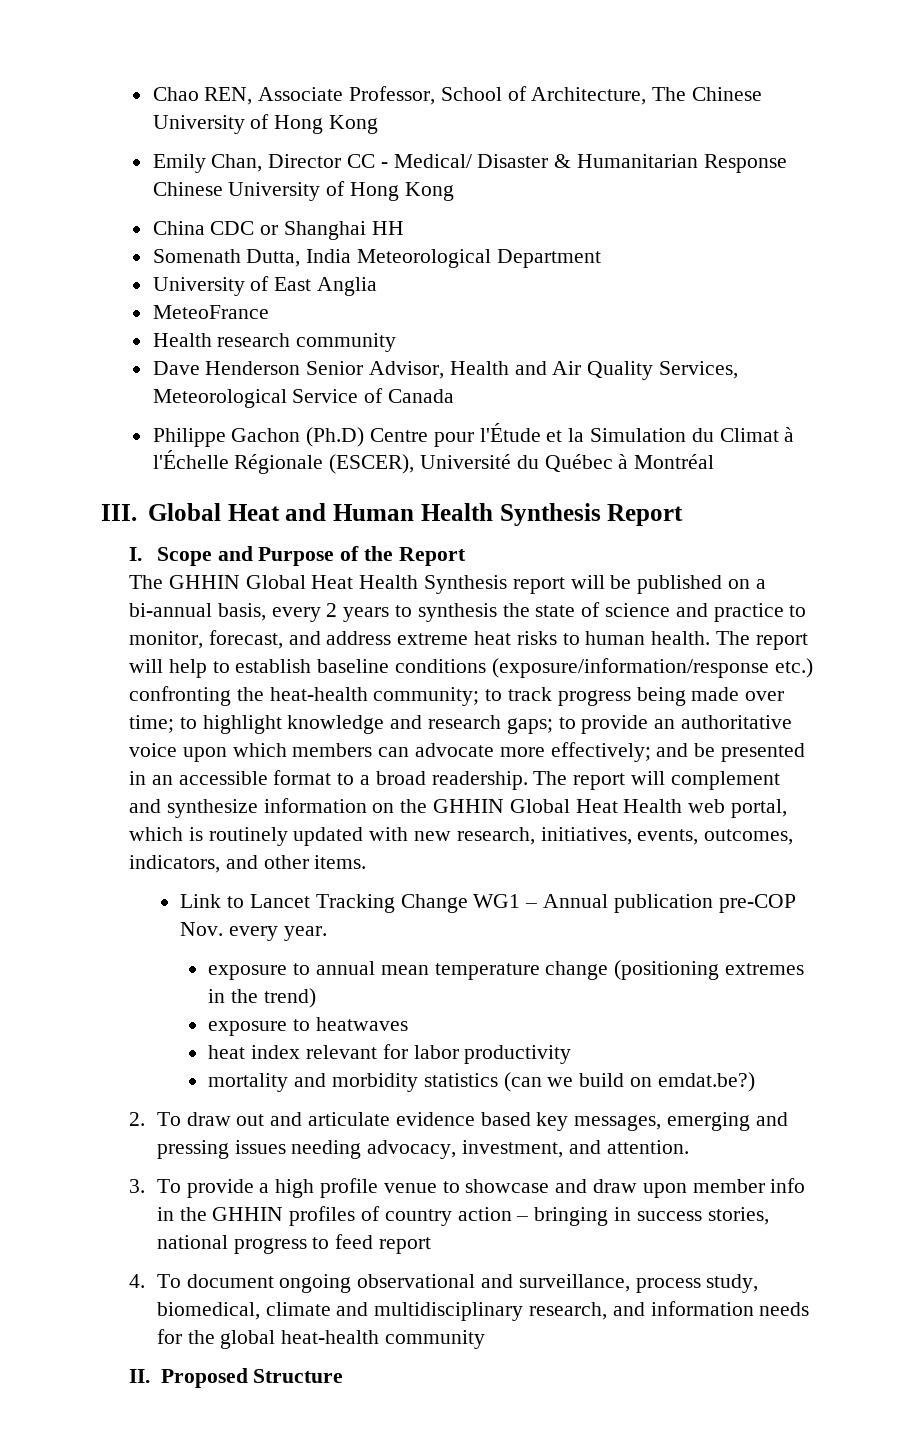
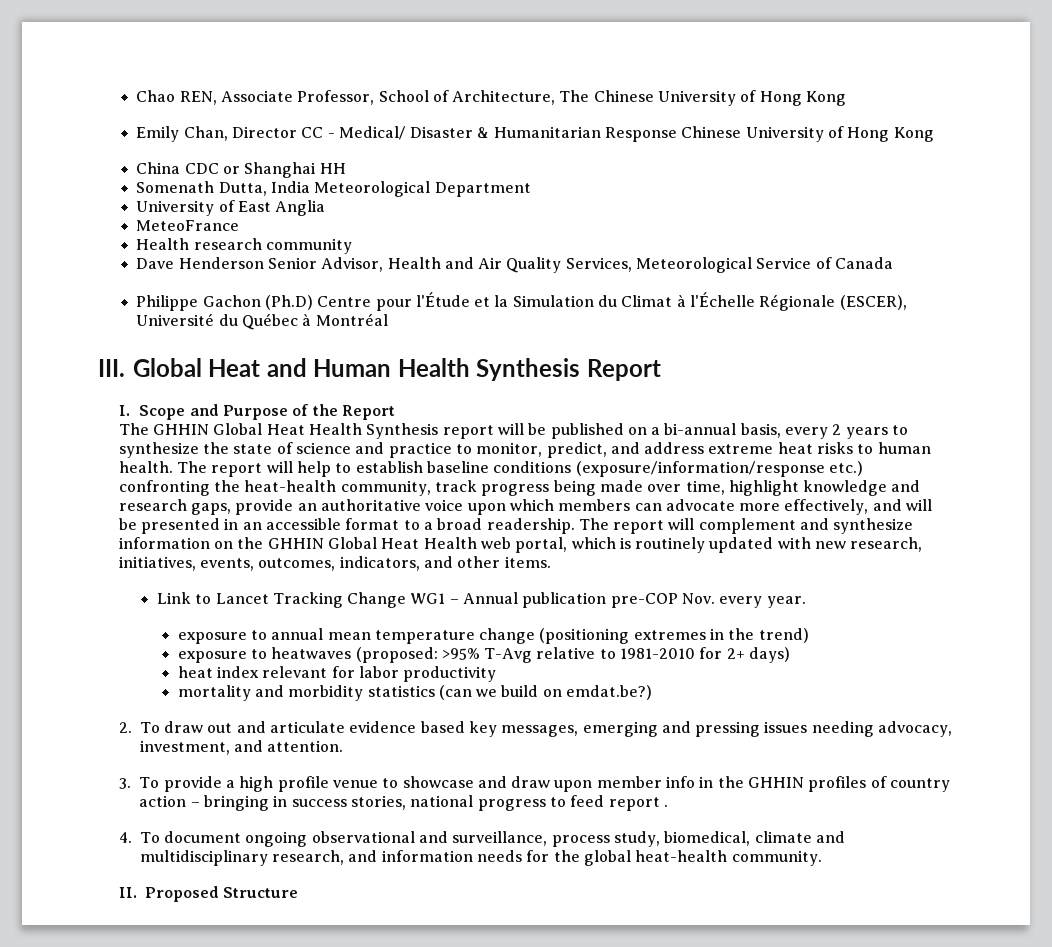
[417,603,497,622] synthesis -> [118,442,199,458] synthesize
[208,630,283,649] forecast, -> [546,442,607,458] predict,
[373,687,503,706] community; to -> [340,480,431,496] community,
[128,715,197,733] time; to -> [685,480,725,495] time,
[506,717,576,734] gaps; to -> [190,503,231,515] gaps,
[550,742,689,762] effectively; and -> [784,499,933,515] effectively, and will
(408, 1024) none -> [355,647,791,663] (proposed: >95% T-Avg relative to 1981-2010 for 2+ days)
(432, 1245) none -> [663,804,668,807] .
[385,1330,486,1349] community -> [731,850,822,866] community.

